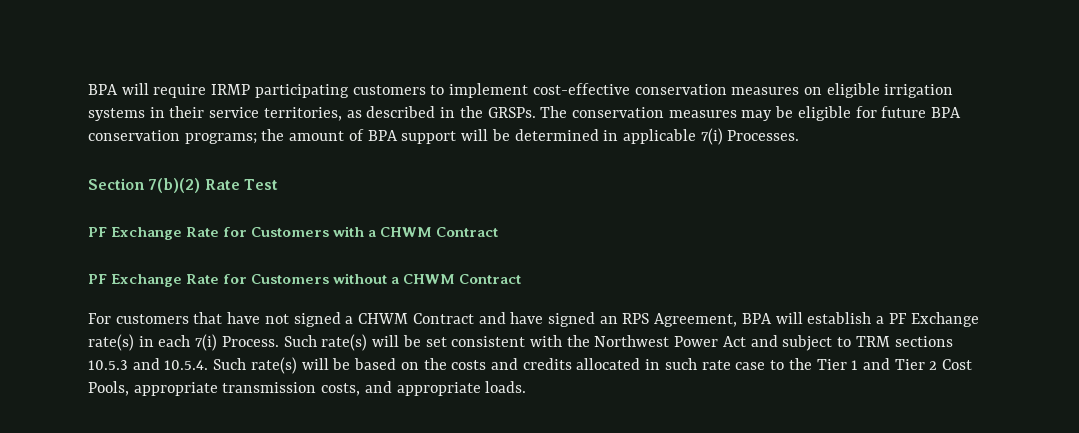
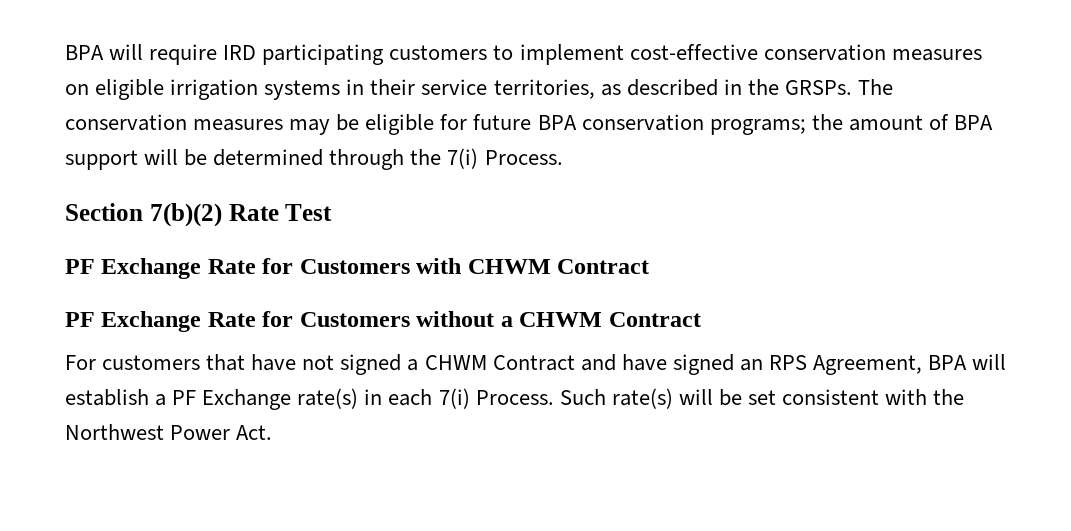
[211,84,251,95] IRMP -> [223,45,257,60] IRD
[603,128,800,145] in applicable 7(i) Processes. -> [329,148,563,170] through the 7(i) Process.
[368,230,377,237] a -> (462, 266) none
[722,335,953,351] [88,357,973,374] [88,381,527,396] Act and subject to TRM sections 10.5.3 and 10.5.4. Such rate(s) will be based on the costs and credits allocated in such rate case to the Tier 1 and Tier 2 Cost Pools, appropriate transmission costs, and appropriate loads. -> [236,425,273,440] Act.

